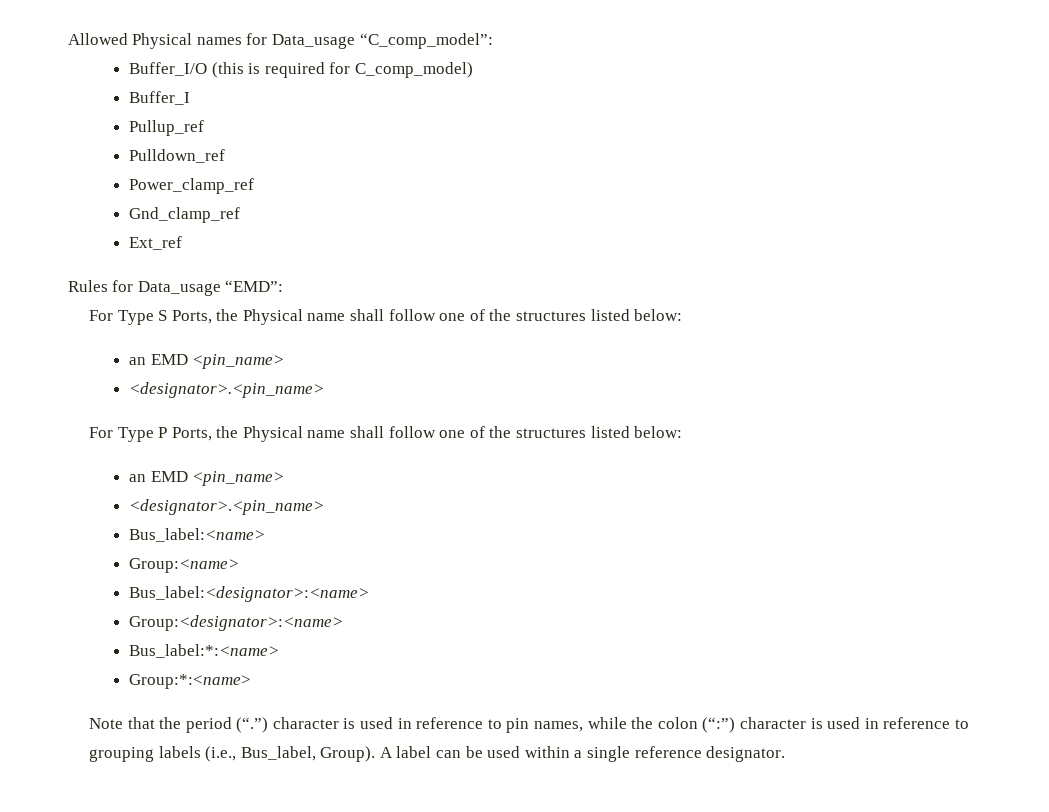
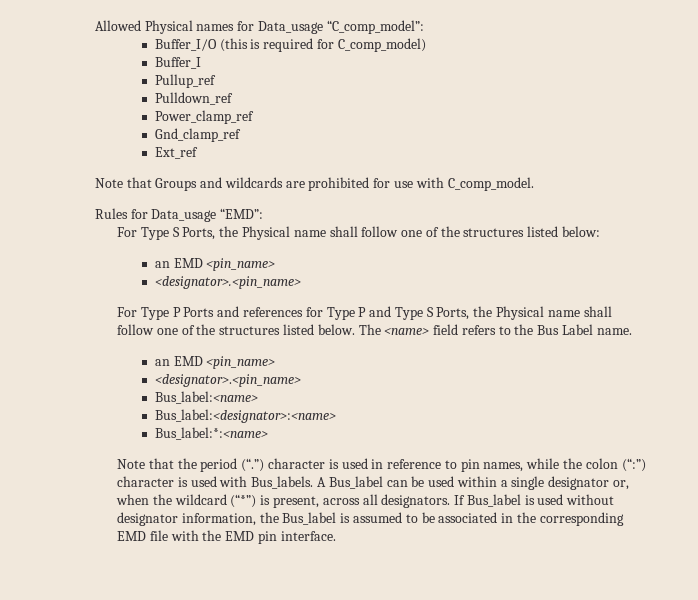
(182, 243) none -> [94,177,534,191] // Note that Groups and wildcards are prohibited for use with C_comp_model.
(168, 432) none -> [183,306,434,320] Ports and references for Type P and Type S
[634,426,683,438] below: -> [317,324,632,335] below. The <name> field refers to the Bus Label name.
[128,558,239,573] // Group:<name> -> (258, 397) none
[128,615,343,631] // Group:<designator>:<name> -> (336, 416) none
[128,674,251,689] // Group:*:<name> -> (268, 433) none
[864,717,969,729] [88,746,432,762] in reference to grouping labels (i.e., Bus_label, Group). A label -> [219,476,383,489] with Bus_labels. A Bus_label
[634,746,786,762] reference designator. -> [548,476,630,490] [116,494,615,508] [117,512,624,526] [117,530,336,544] designator or, when the wildcard (“*”) is present, across all designators. If Bus_label is used without designator information, the Bus_label is assumed to be associated in the corresponding EMD file with the EMD pin interface.

